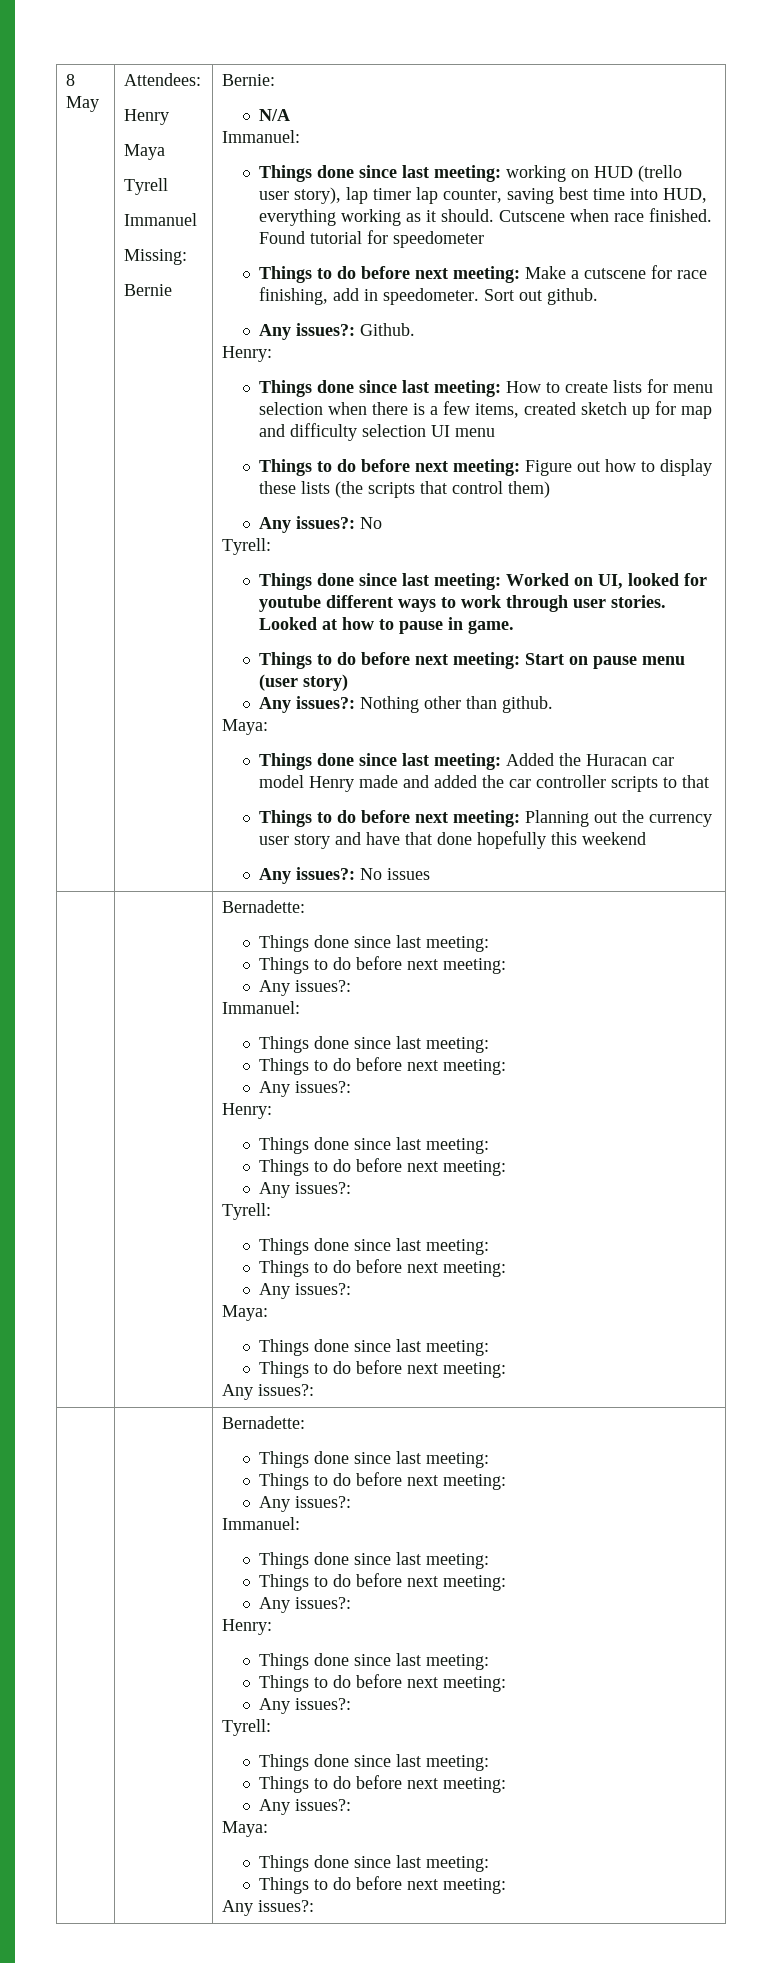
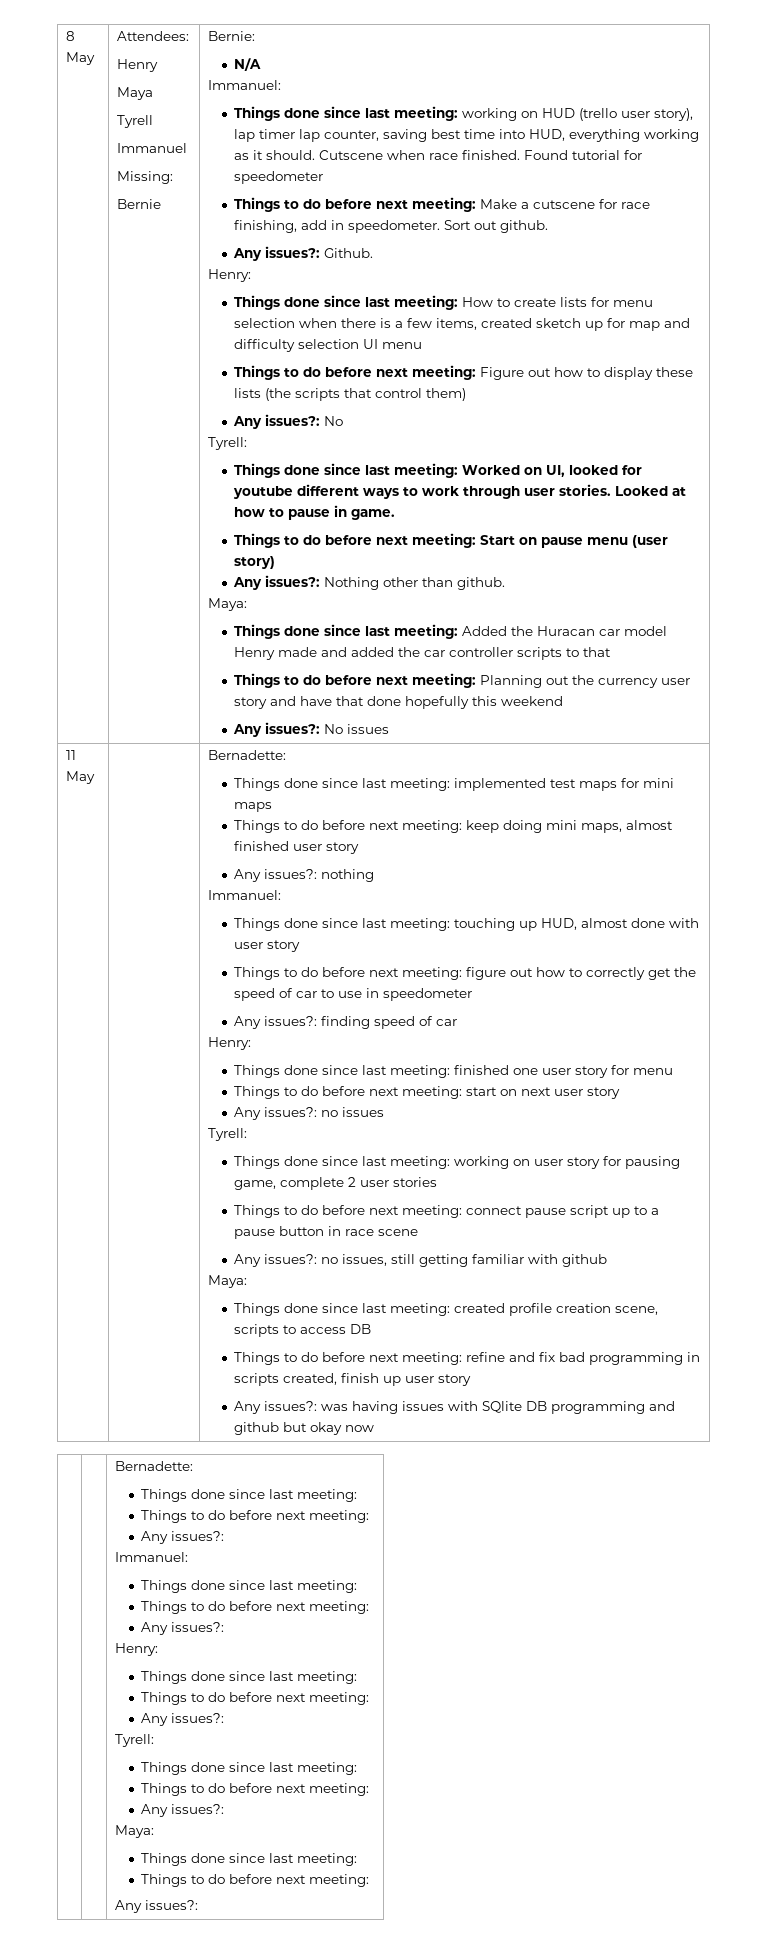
[221,900,305,913] [259,935,490,952] [259,956,507,974] [259,980,352,996] [221,1001,300,1014] [259,1036,490,1053] [259,1057,507,1075] [259,1081,352,1097] [221,1103,272,1119] [259,1137,490,1154] [259,1158,507,1176] [259,1182,352,1198] [221,1203,271,1220] [259,1238,490,1255] [259,1259,507,1277] [259,1283,352,1299] [221,1305,268,1321] [259,1339,490,1356] [259,1360,507,1378] [221,1384,314,1400] | | Bernadette: // Things done since last meeting: // Things to do before next meeting: // Any issues?: // Immanuel: // Things done since last meeting: // Things to do before next meeting: // Any issues?: // Henry: // Things done since last meeting: // Things to do before next meeting: // Any issues?: // Tyrell: // Things done since last meeting: // Things to do before next meeting: // Any issues?: // Maya: // Things done since last meeting: // Things to do before next meeting: // Any issues?: -> [66,750,77,760] [66,771,96,784] [208,750,287,760] [234,778,675,791] [234,802,273,812] [234,820,674,833] [234,841,360,854] [234,869,375,882] [208,890,282,900] [234,918,700,931] [234,940,301,952] [234,967,697,980] [234,988,473,1001] [234,1016,458,1029] [208,1037,252,1050] [234,1065,674,1078] [234,1086,621,1099] [234,1107,385,1120] [208,1128,248,1141] [234,1156,681,1169] [234,1177,438,1190] [234,1205,660,1218] [234,1226,419,1239] [234,1254,608,1267] [208,1275,248,1288] [234,1303,659,1316] [234,1324,372,1337] [234,1352,701,1365] [234,1373,472,1386] [234,1401,676,1414] [234,1422,375,1435] 11 May | | Bernadette: // Things done since last meeting: implemented test maps for mini maps // Things to do before next meeting: keep doing mini maps, almost finished user story // Any issues?: nothing // Immanuel: // Things done since last meeting: touching up HUD, almost done with user story // Things to do before next meeting: figure out how to correctly get the speed of car to use in speedometer // Any issues?: finding speed of car // Henry: // Things done since last meeting: finished one user story for menu // Things to do before next meeting: start on next user story // Any issues?: no issues // Tyrell: // Things done since last meeting: working on user story for pausing game, complete 2 user stories // Things to do before next meeting: connect pause script up to a pause button in race scene // Any issues?: no issues, still getting familiar with github // Maya: // Things done since last meeting: created profile creation scene, scripts to access DB // Things to do before next meeting: refine and fix bad programming in scripts created, finish up user story // Any issues?: was having issues with SQlite DB programming and github but okay now

